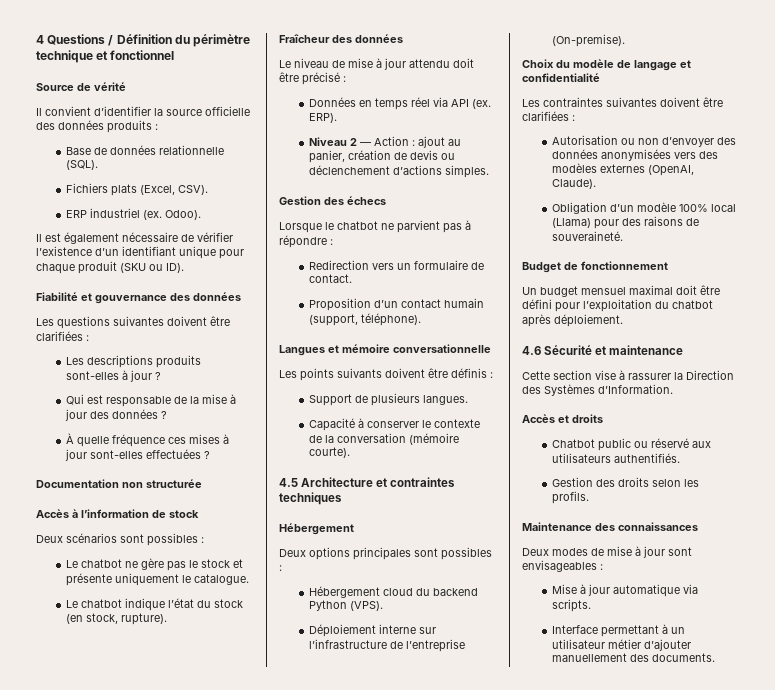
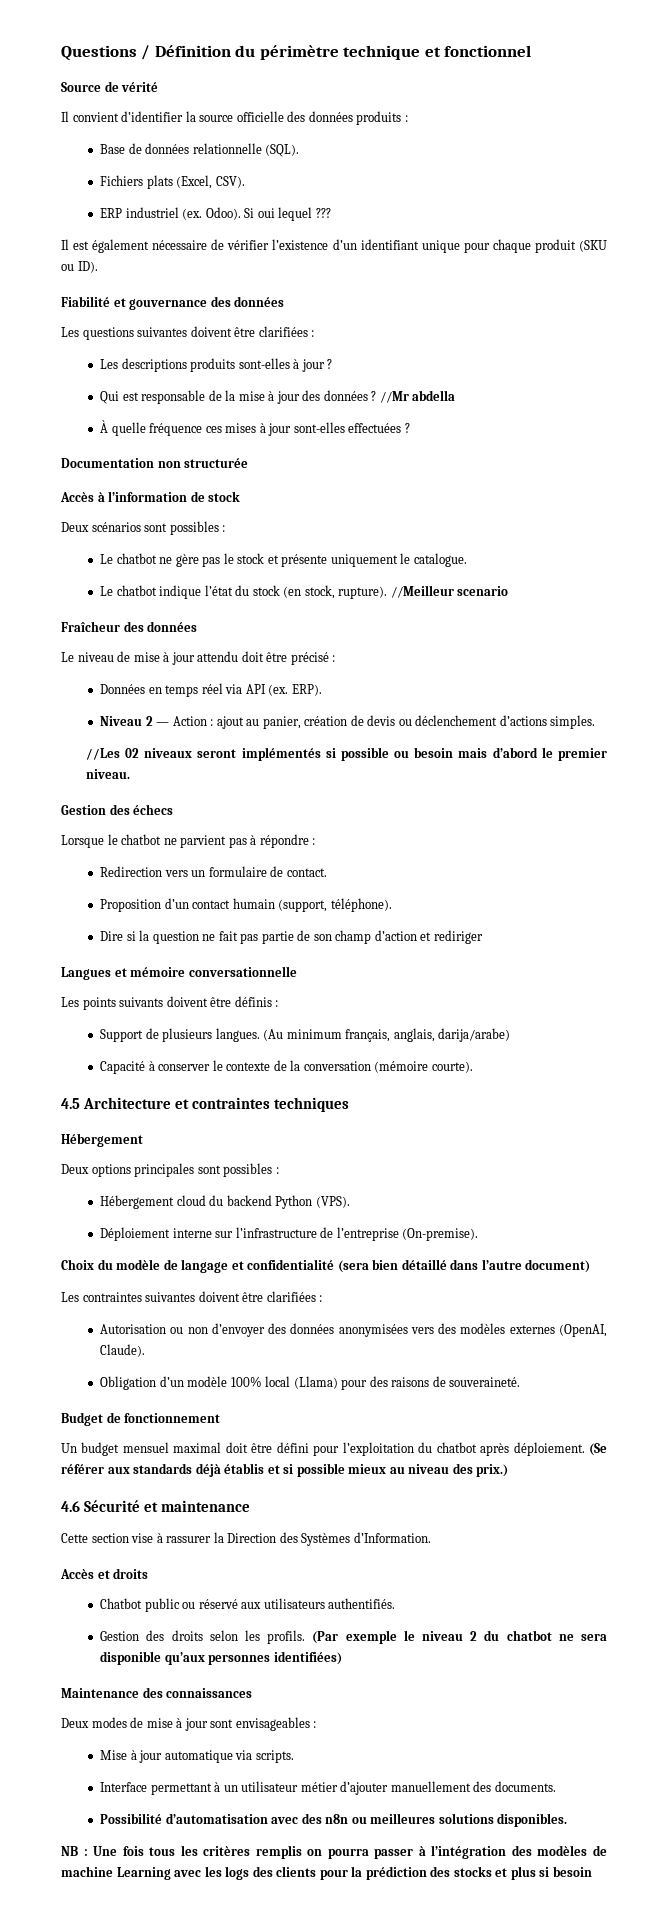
[36,35,44,44] 4 -> (61, 53) none
(202, 215) none -> [244,207,331,221] Si oui lequel ???
(168, 415) none -> [379,390,456,403] //Mr abdella
(168, 619) none -> [390,585,509,598] //Meilleur scenario
(490, 171) none -> [85,747,607,761] [85,769,130,779] // //Les 02 niveaux seront implémentés si possible ou besoin mais d’abord le premier niveau.
(422, 319) none -> [100,930,483,944] // Dire si la question ne fait pas partie de son champ d’action et rediriger
(469, 400) none -> [263,1028,511,1042] (Au minimum français, anglais, darija/arabe)
(600, 77) none -> [337,1259,591,1273] (sera bien détaillé dans l’autre document)
(623, 320) none -> [588,1443,607,1456] [61,1463,509,1477] (Se référer aux standards déjà établis et si possible mieux au niveau des prix.)
(590, 497) none -> [312,1630,607,1644] [100,1651,342,1665] (Par exemple le niveau 2 du chatbot ne sera disponible qu’aux personnes identifiées)
(716, 657) none -> [100,1813,568,1827] [61,1845,608,1859] [61,1866,592,1880] // Possibilité d’automatisation avec des n8n ou meilleures solutions disponibles. // NB : Une fois tous les critères remplis on pourra passer à l’intégration des modèles de machine Learning avec les logs des clients pour la prédiction des stocks et plus si besoin

